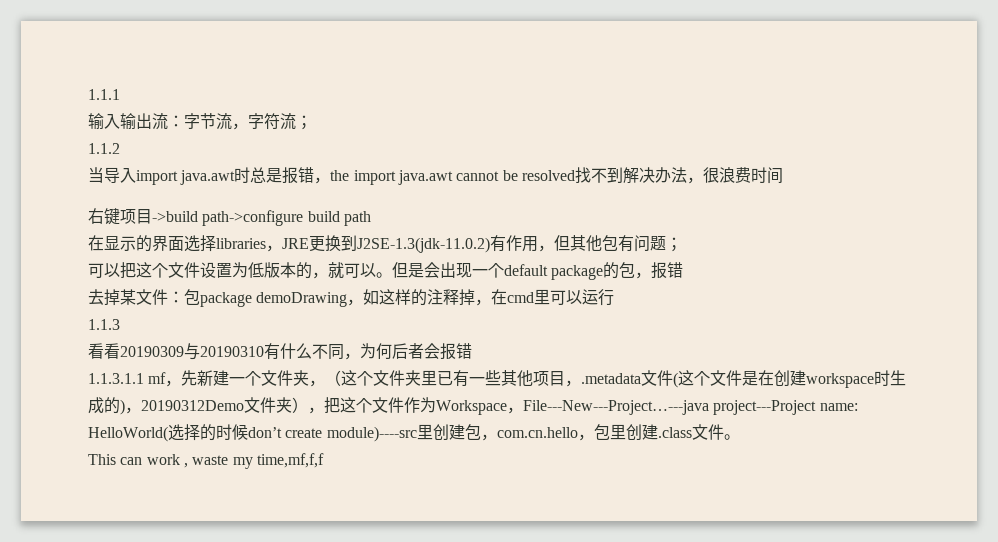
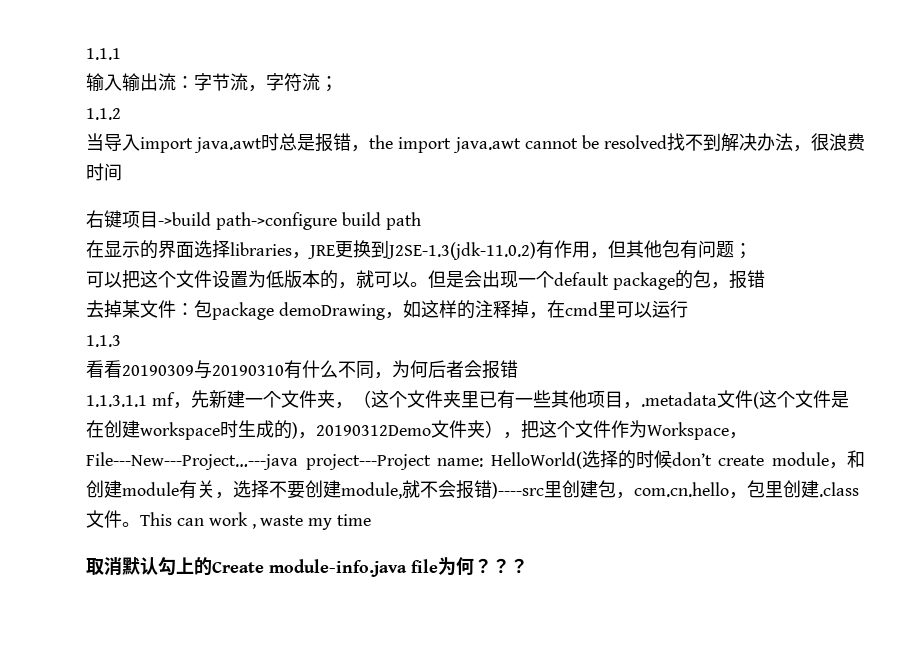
[326,426,417,442] module)----src -> [772,450,866,469] [86,480,544,499] module，和创建module有关，选择不要创建module,就不会报错)----src
(740, 437) // -> (140, 524) none
[256,453,324,468] time,mf,f,f -> [337,514,372,526] [86,557,528,577] time // 取消默认勾上的Create module-info.java file为何？？？

